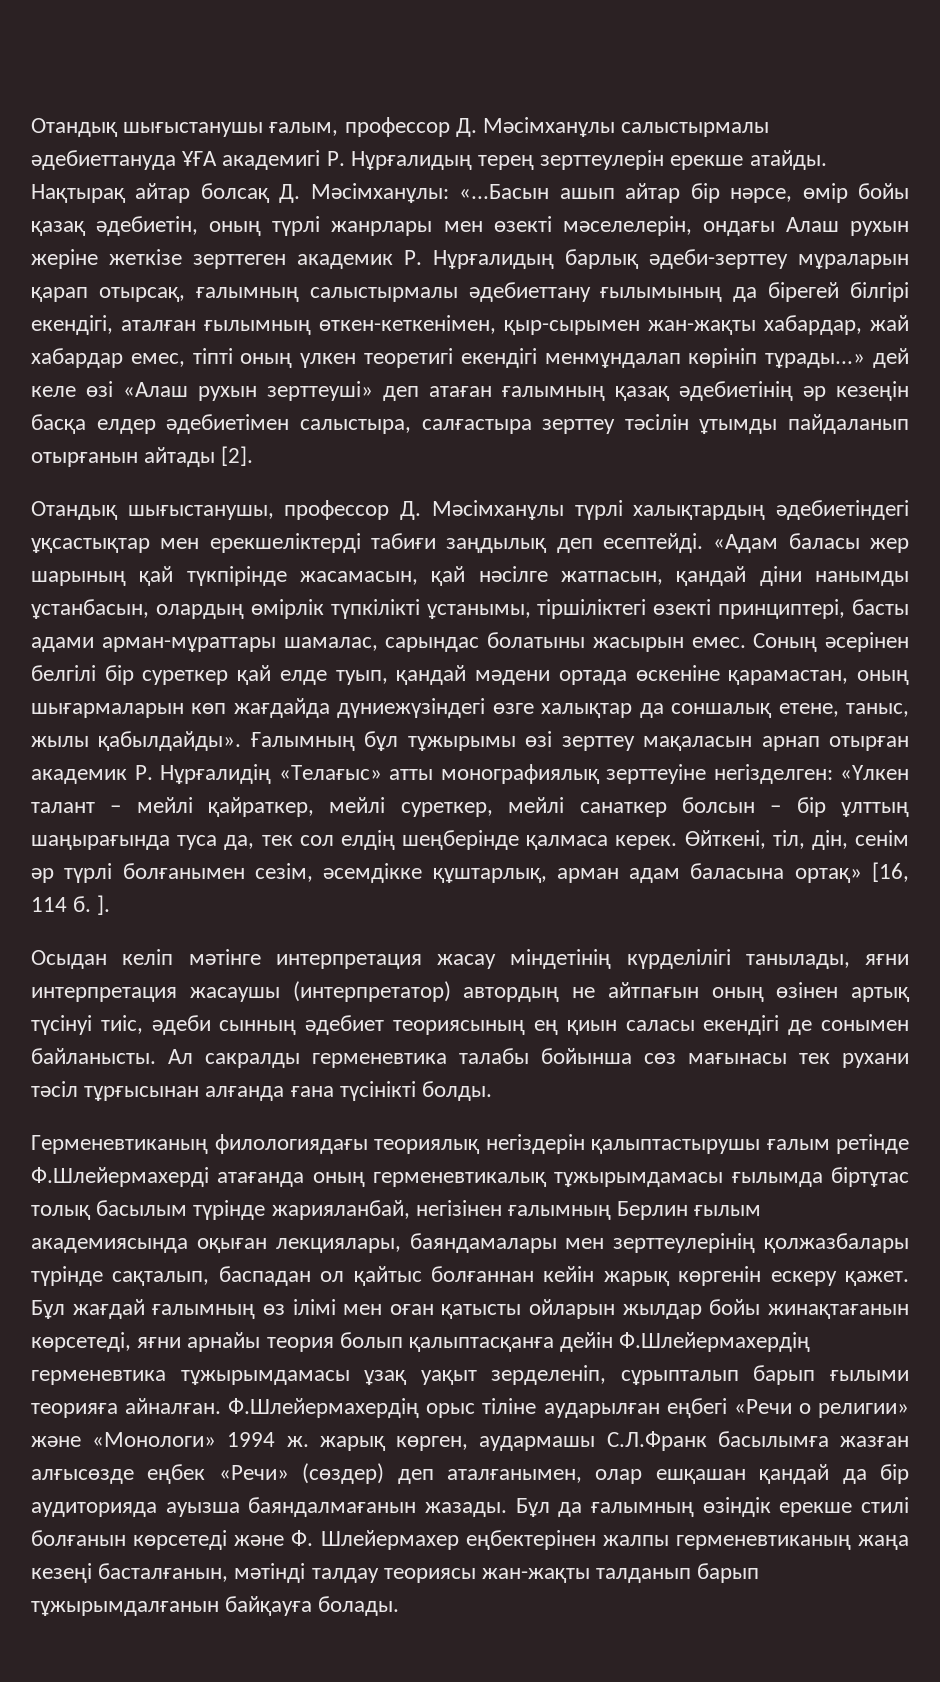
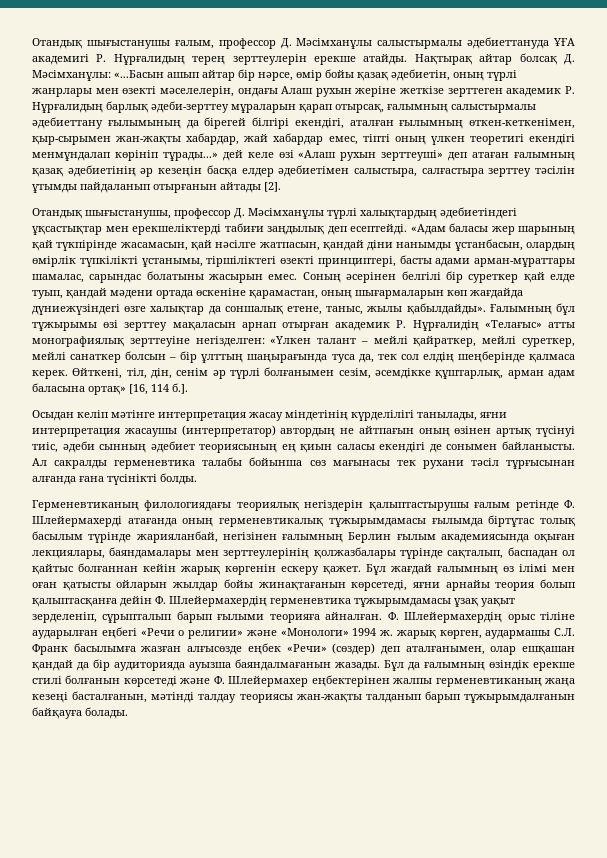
[73,895,111,915] б. ]. -> [172,383,188,394] б.].
[31,1167,209,1187] Ф.Шлейермахерді -> [564,500,576,508] [32,516,122,527] Ф. Шлейермахерді
[619,1332,811,1352] Ф.Шлейермахердің -> [155,596,267,607] Ф. Шлейермахердің
[228,1398,420,1418] Ф.Шлейермахердің -> [387,612,503,623] Ф. Шлейермахердің
[606,1431,707,1451] С.Л.Франк -> [554,628,575,636] [32,644,68,655] С.Л. Франк

